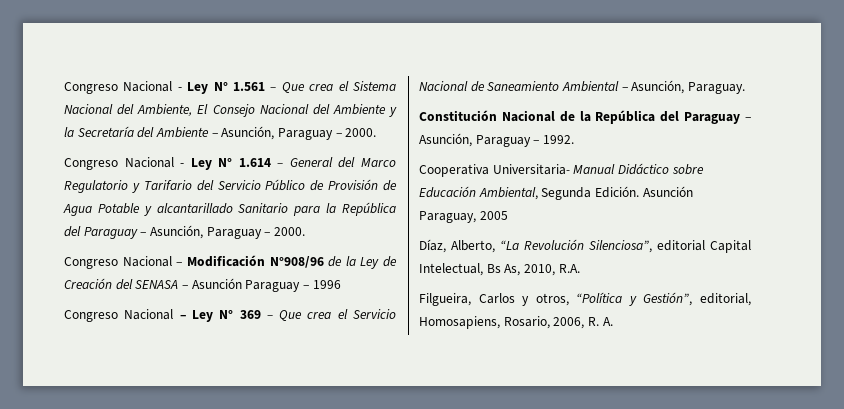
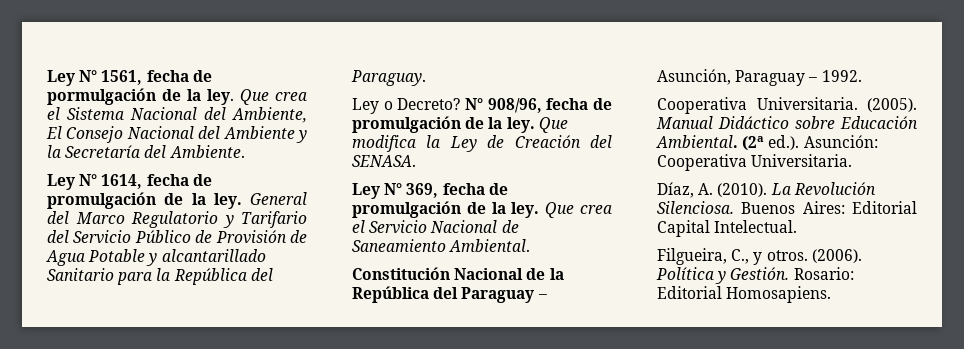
[64,81,277,94] Congreso Nacional - Ley N° 1.561 – -> [47,70,212,86] [47,88,234,105] Ley N° 1561, fecha de pormulgación de la ley.
[155,126,377,140] [64,157,284,170] Ambiente – Asunción, Paraguay – 2000. // Congreso Nacional - Ley N° 1.614 – -> [169,145,245,158] [47,174,212,190] [47,192,242,209] Ambiente. // Ley N° 1614, fecha de promulgación de la ley.
[83,225,305,239] [64,255,343,269] Paraguay – Asunción, Paraguay – 2000. // Congreso Nacional – Modificación N°908/96 de -> [351,70,426,86] [352,98,612,114] [352,116,568,133] [352,135,416,152] Paraguay. // Ley o Decreto? N° 908/96, fecha de promulgación de la ley. Que modifica
[135,278,341,292] [64,309,273,322] SENASA – Asunción Paraguay – 1996 // Congreso Nacional – Ley N° 369 – -> [352,155,416,167] [352,183,508,199] [352,201,540,218] SENASA. // Ley N° 369, fecha de promulgación de la ley.
[561,80,745,94] Ambiental – Asunción, Paraguay. -> [449,239,531,252] Ambiental.
[492,164,570,175] Universitaria- -> [756,97,917,112] Universitaria. (2005).
[478,186,693,200] [419,211,508,223] [419,239,751,253] [419,263,580,276] [419,292,751,306] [419,316,613,329] Ambiental, Segunda Edición. Asunción Paraguay, 2005 // Díaz, Alberto, “La Revolución Silenciosa”, editorial Capital Intelectual, Bs As, 2010, R.A. // Filgueira, Carlos y otros, “Política y Gestión”, editorial, Homosapiens, Rosario, 2006, R. A. -> [656,135,878,151] [657,154,853,171] [657,182,876,198] [657,201,917,214] [657,220,798,237] [657,248,862,265] [656,267,854,284] [657,286,832,303] Ambiental. (2a ed.). Asunción: Cooperativa Universitaria. // Díaz, A. (2010). La Revolución Silenciosa. Buenos Aires: Editorial Capital Intelectual. // Filgueira, C., y otros. (2006). Política y Gestión. Rosario: Editorial Homosapiens.

